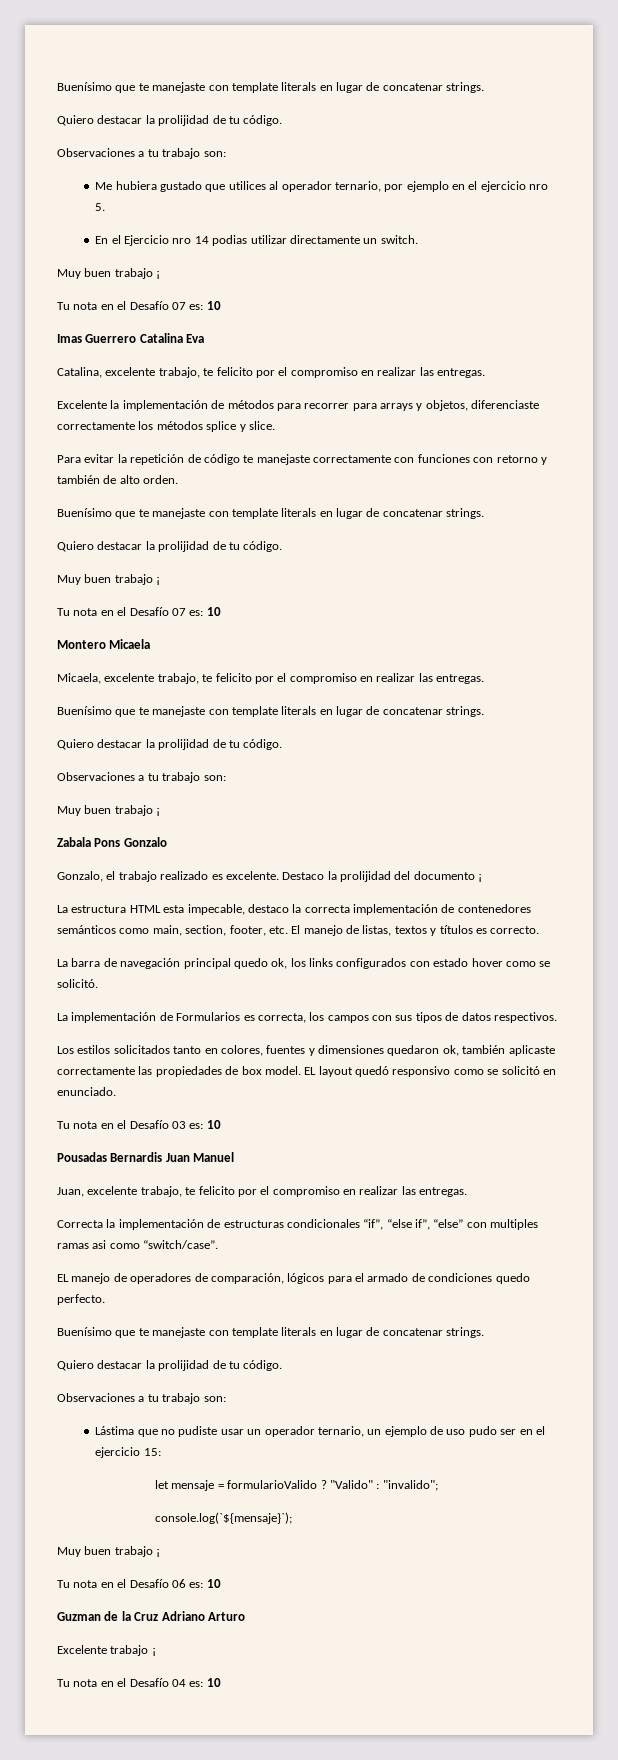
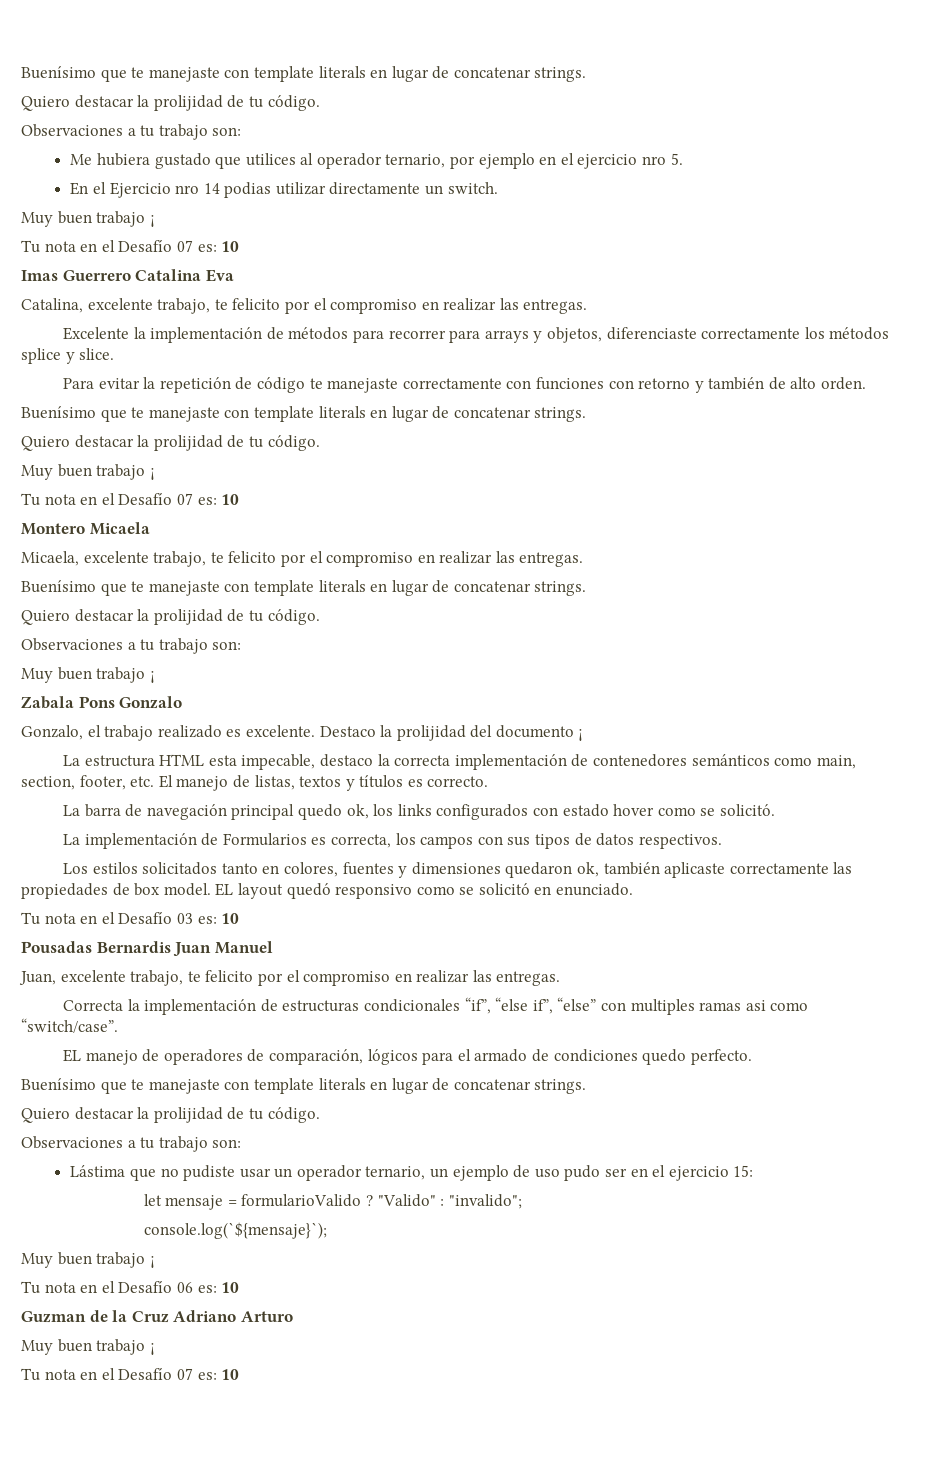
[57,1645,156,1656] [57,1678,186,1687] Excelente trabajo ¡ // Tu nota en el Desafío 04 -> [21,1339,155,1355] [21,1368,193,1381] Muy buen trabajo ¡ // Tu nota en el Desafío 07

